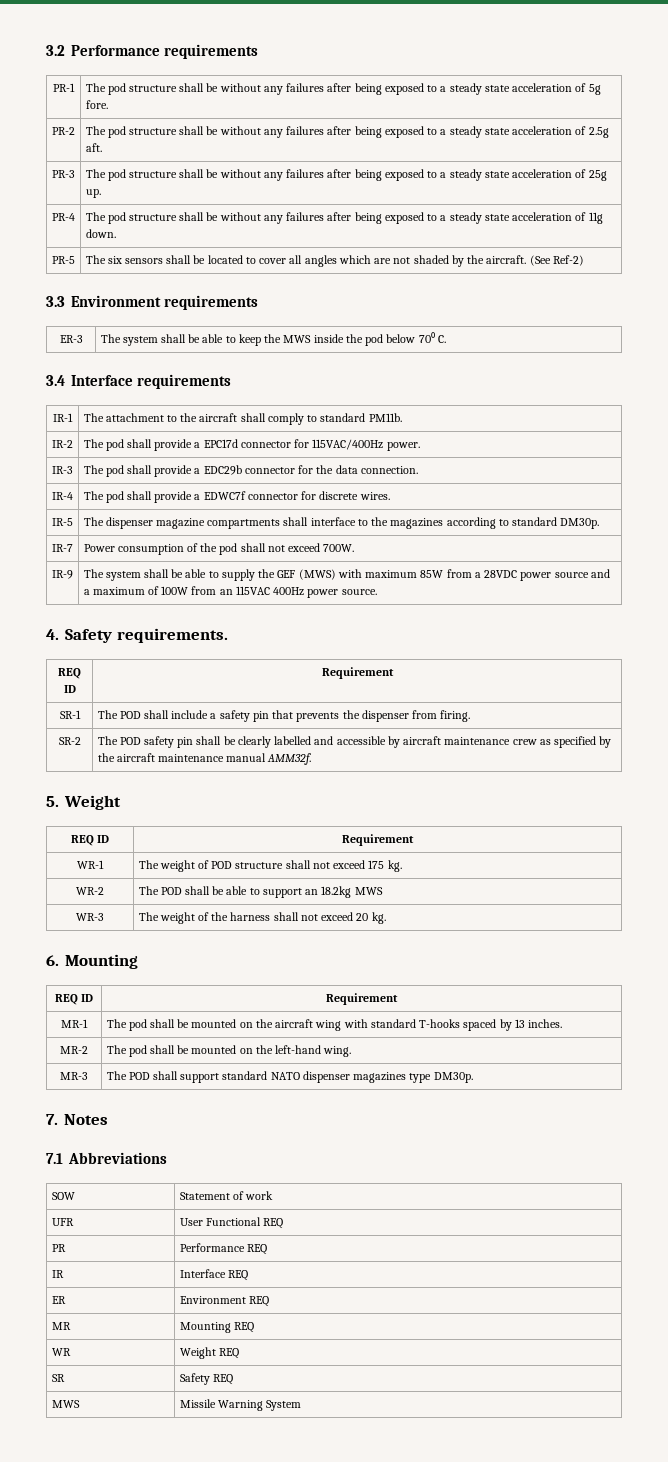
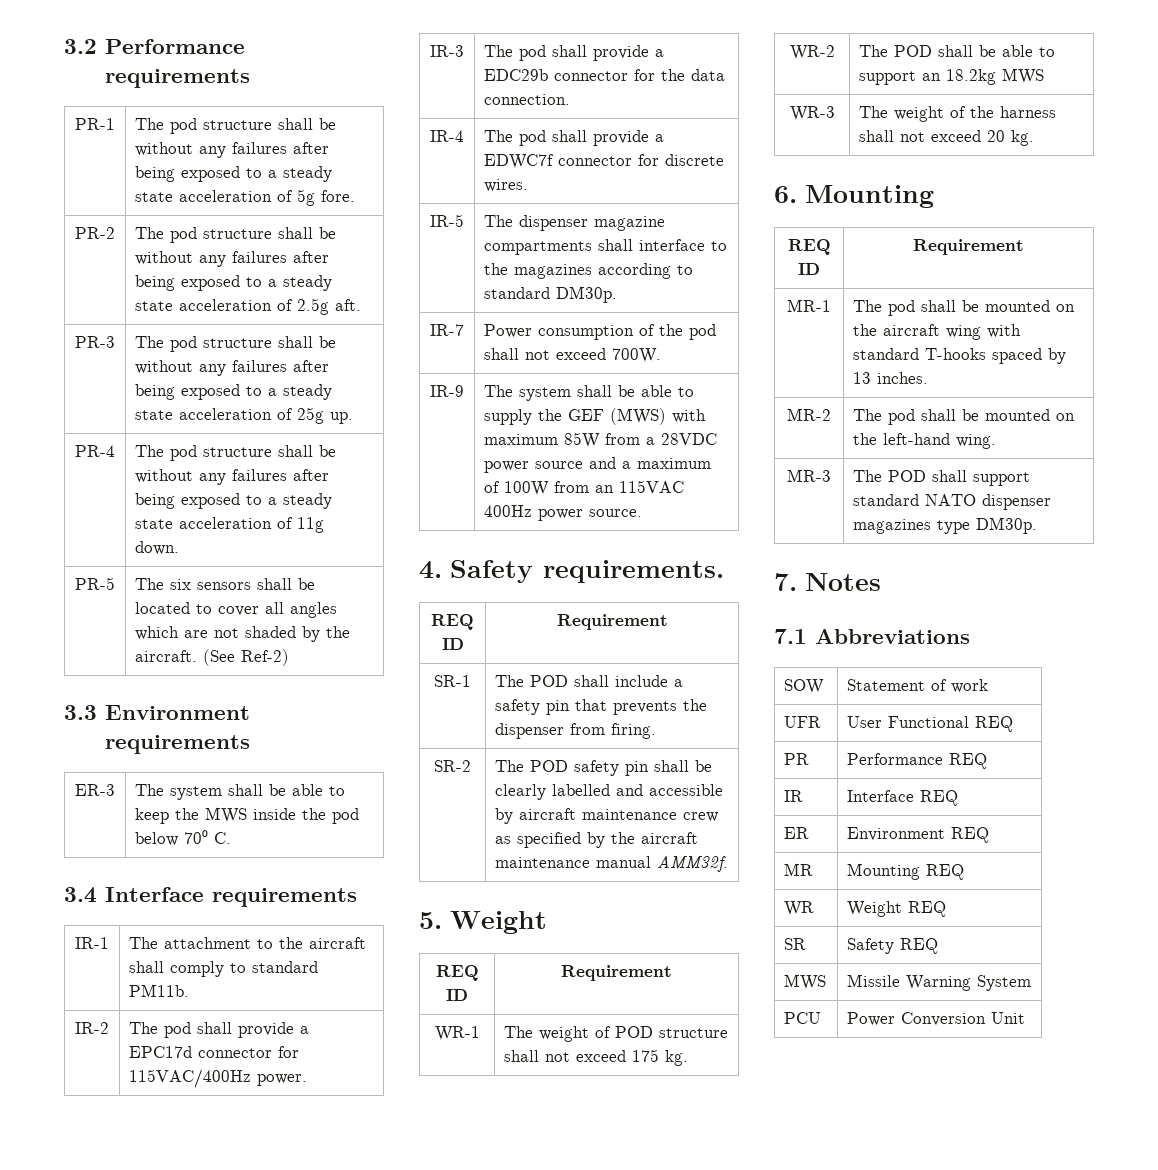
(301, 1405) none -> [784,1012,822,1024] [847,1012,1026,1026] // PCU | Power Conversion Unit

